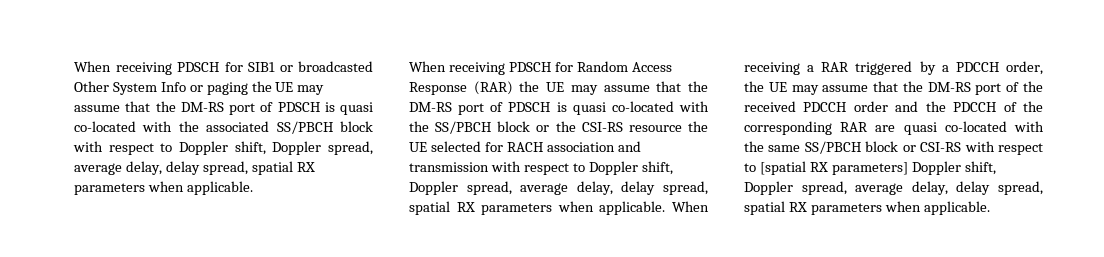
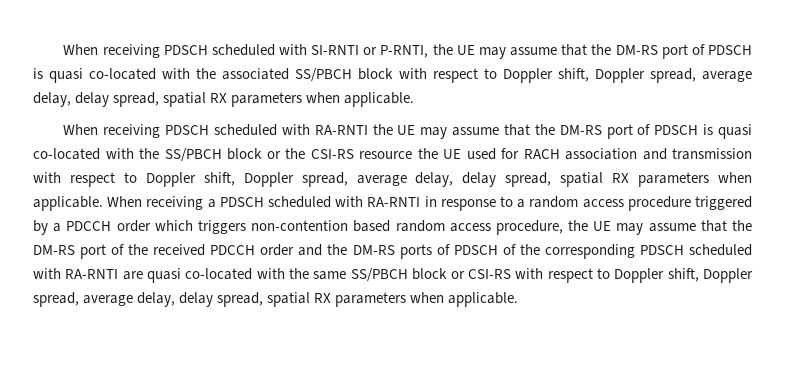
[74,61,373,75] [74,81,248,95] When receiving PDSCH for SIB1 or broadcasted Other System Info or paging -> [63,44,429,58] When receiving PDSCH scheduled with SI-RNTI or P-RNTI,
[554,61,672,72] [409,81,513,95] for Random Access Response (RAR) -> [213,124,368,136] scheduled with RA-RNTI
[430,141,481,152] selected -> [466,148,496,160] used
[821,61,1043,75] RAR triggered by a PDCCH order, -> [219,196,752,211] [33,220,563,235] PDSCH scheduled with RA-RNTI in response to a random access procedure triggered by a PDCCH order which triggers non-contention based random access procedure,
[953,101,1043,112] [744,121,869,135] PDCCH of the corresponding RAR -> [352,244,752,259] [33,268,119,279] DM-RS ports of PDSCH of the corresponding PDSCH scheduled with RA-RNTI
[759,161,908,175] [spatial RX parameters] -> (610, 273) none

